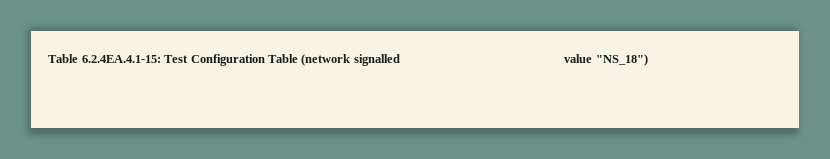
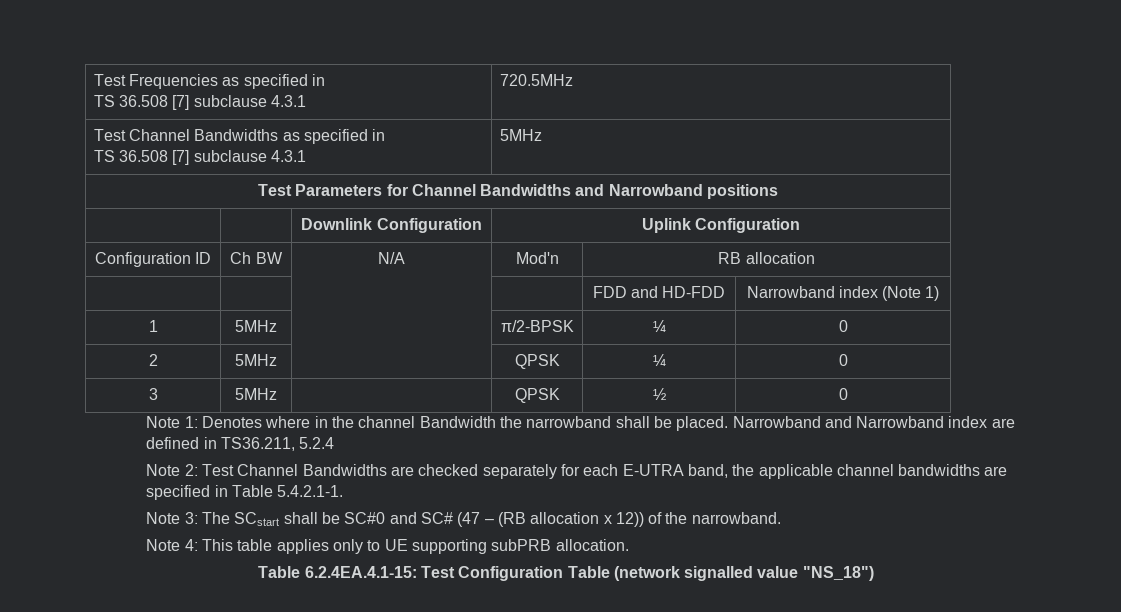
(48, 58) none -> [93,74,325,89] [93,95,306,110] [499,74,573,86] [93,129,386,144] [93,150,306,165] [499,129,542,141] [257,184,779,199] [301,218,482,233] [641,218,801,233] [94,252,212,267] [230,252,283,264] [378,252,405,264] [515,252,559,264] [718,252,815,264] [592,286,726,298] [746,286,940,301] [148,320,158,332] [235,320,277,332] [500,320,574,332] [652,320,666,332] [838,320,848,332] [148,354,158,366] [235,354,277,366] [514,354,560,369] [652,354,666,366] [838,354,848,366] [148,388,158,400] [235,388,277,400] [514,388,560,403] [652,388,666,400] [838,388,848,400] [146,416,1015,431] [146,437,335,451] [146,464,1008,479] [146,485,344,500] [146,512,781,527] [146,539,629,554] Test Frequencies as specified in // TS 36.508 [7] subclause 4.3.1 | 720.5MHz // Test Channel Bandwidths as specified in // TS 36.508 [7] subclause 4.3.1 | 5MHz // Test Parameters for Channel Bandwidths and Narrowband positions // | | Downlink Configuration | Uplink Configuration // Configuration ID | Ch BW | N/A | Mod'n | RB allocation // | | | | FDD and HD-FDD | Narrowband index (Note 1) // 1 | 5MHz | | π/2-BPSK | ¼ | 0 // 2 | 5MHz | | QPSK | ¼ | 0 // 3 | 5MHz | | QPSK | ½ | 0 // Note 1: Denotes where in the channel Bandwidth the narrowband shall be placed. Narrowband and Narrowband index are defined in TS36.211, 5.2.4 // Note 2: Test Channel Bandwidths are checked separately for each E-UTRA band, the applicable channel bandwidths are specified in Table 5.4.2.1-1. // Note 3: The SCstart shall be SC#0 and SC# (47 – (RB allocation x 12)) of the narrowband. // Note 4: This table applies only to UE supporting subPRB allocation. //

